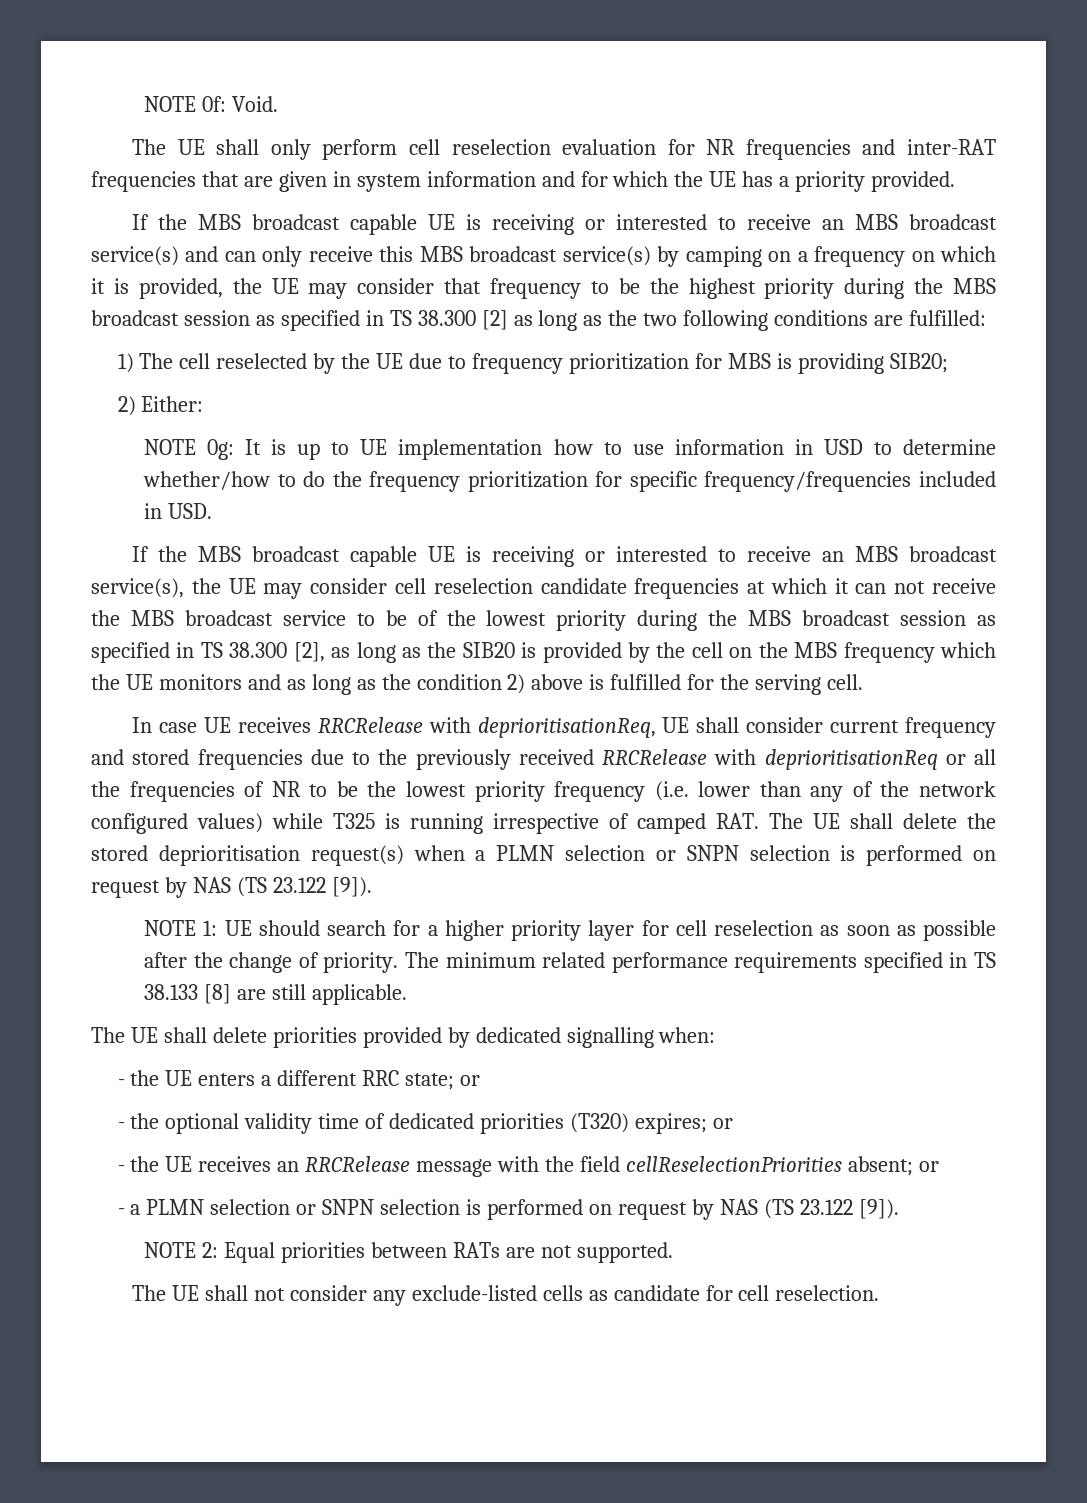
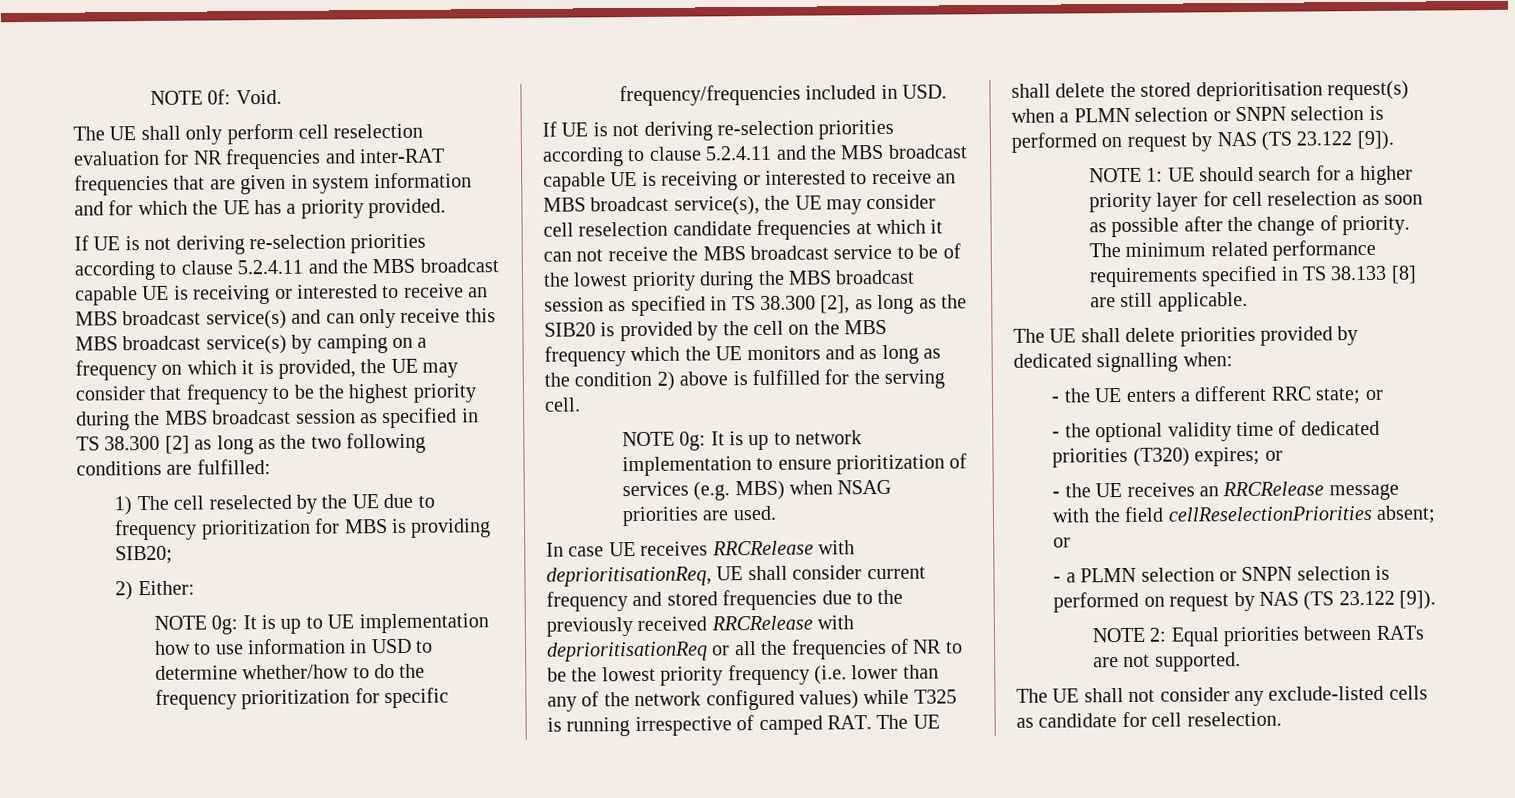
(150, 222) none -> [93,233,427,255] [74,259,338,281] UE is not deriving re-selection priorities according to clause 5.2.4.11 and
(150, 554) none -> [561,119,895,141] [542,145,807,167] UE is not deriving re-selection priorities according to clause 5.2.4.11 and
(864, 682) none -> [621,430,863,451] [621,453,968,477] [621,479,892,501] [621,505,776,527] // NOTE 0g: It is up to network implementation to ensure prioritization of services (e.g. MBS) when NSAG priorities are used.

